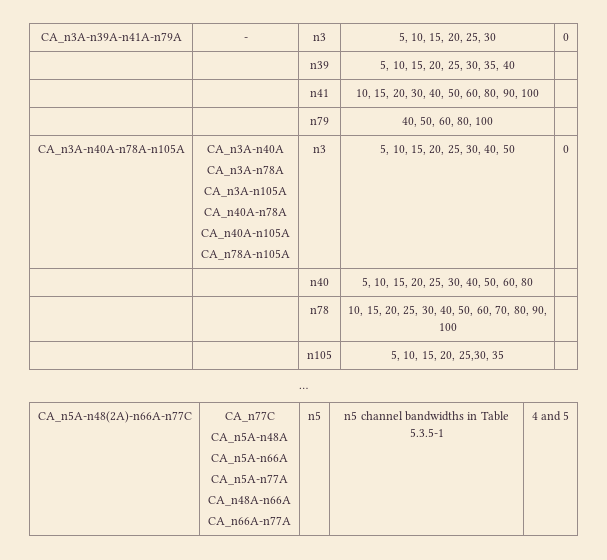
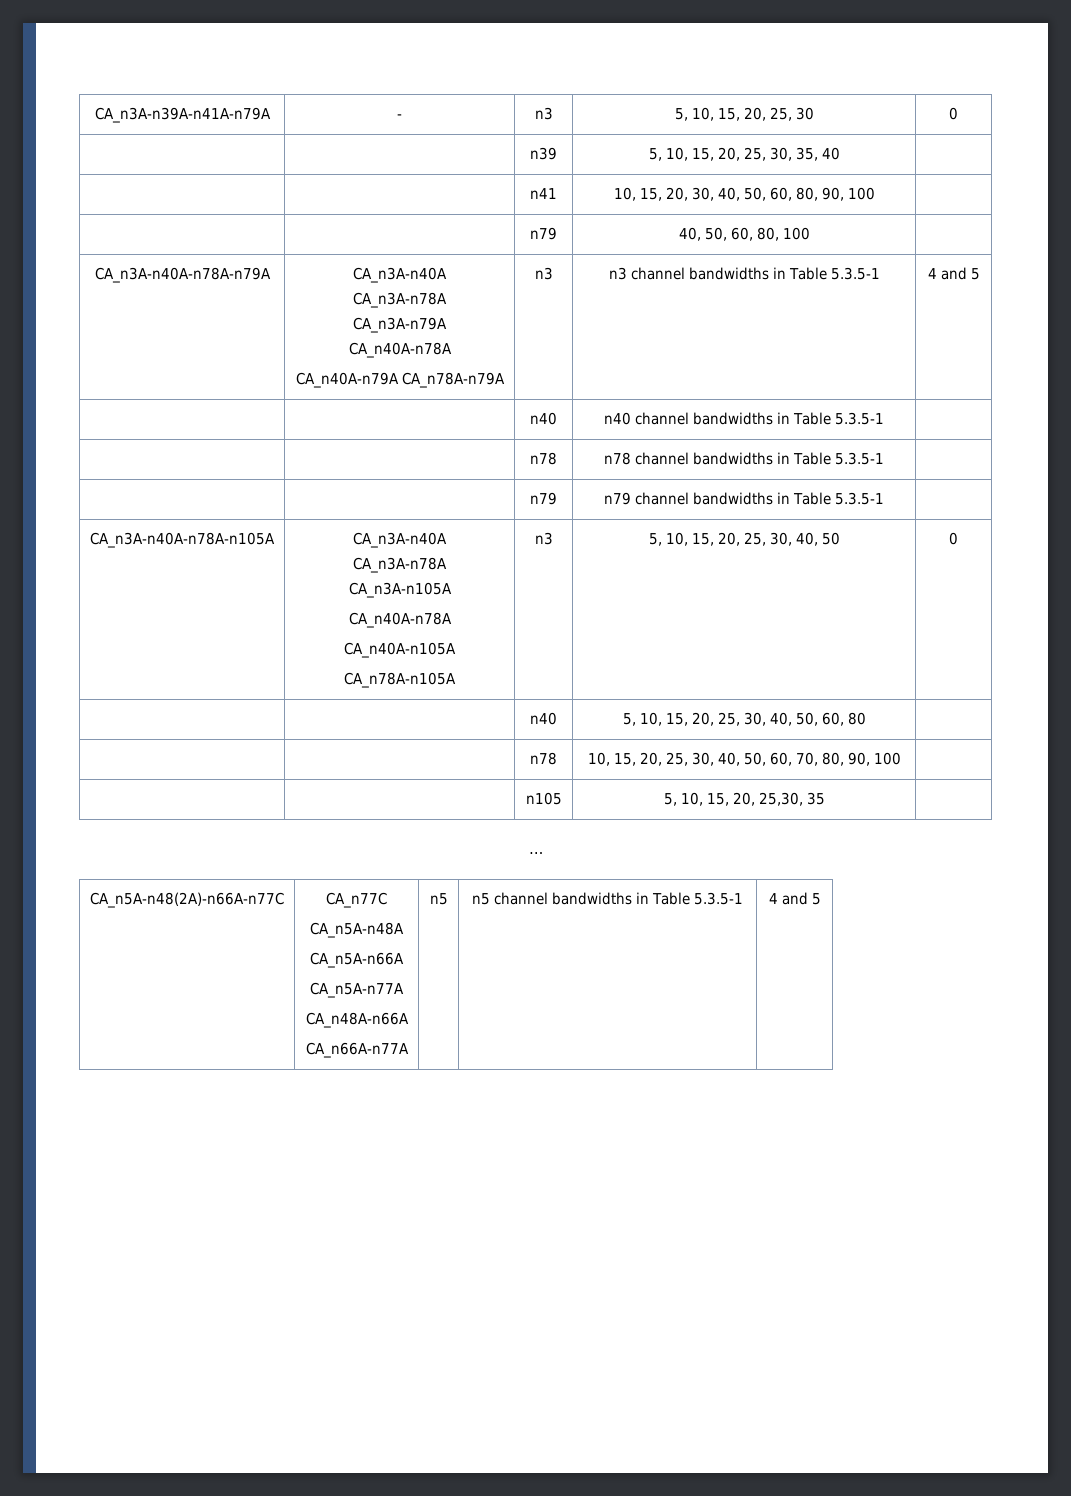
(494, 121) none -> [94,267,271,283] [353,267,447,283] [353,292,447,308] [353,317,447,333] [348,342,452,358] [295,372,505,388] [534,267,553,280] [608,267,880,280] [927,267,980,280] [530,412,557,425] [604,412,884,425] [530,452,557,465] [604,452,884,465] [530,492,557,505] [604,492,884,505] // CA_n3A-n40A-n78A-n79A | CA_n3A-n40A // CA_n3A-n78A // CA_n3A-n79A // CA_n40A-n78A // CA_n40A-n79A CA_n78A-n79A | n3 | n3 channel bandwidths in Table 5.3.5-1 | 4 and 5 // | | n40 | n40 channel bandwidths in Table 5.3.5-1 | // | | n78 | n78 channel bandwidths in Table 5.3.5-1 | // | | n79 | n79 channel bandwidths in Table 5.3.5-1 |

